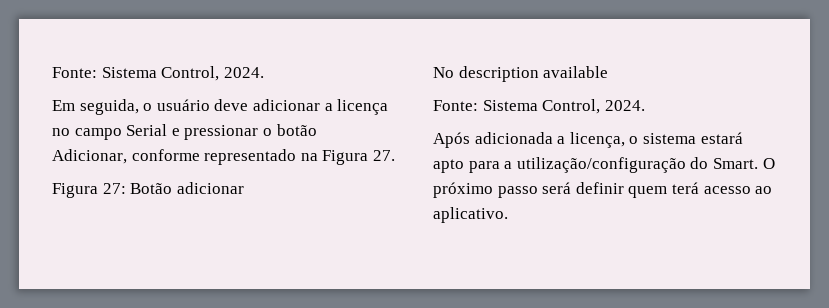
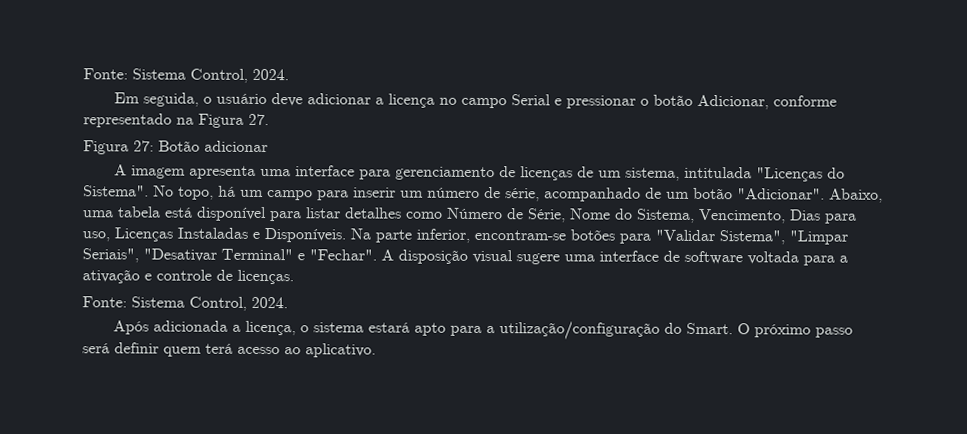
[433,66,609,82] No description available -> [113,164,845,182] [83,185,883,203] [82,206,857,224] [82,227,848,245] [82,248,848,266] [82,269,294,285] A imagem apresenta uma interface para gerenciamento de licenças de um sistema, intitulada "Licenças do Sistema". No topo, há um campo para inserir um número de série, acompanhado de um botão "Adicionar". Abaixo, uma tabela está disponível para listar detalhes como Número de Série, Nome do Sistema, Vencimento, Dias para uso, Licenças Instaladas e Disponíveis. Na parte inferior, encontram-se botões para "Validar Sistema", "Limpar Seriais", "Desativar Terminal" e "Fechar". A disposição visual sugere uma interface de software voltada para a ativação e controle de licenças.

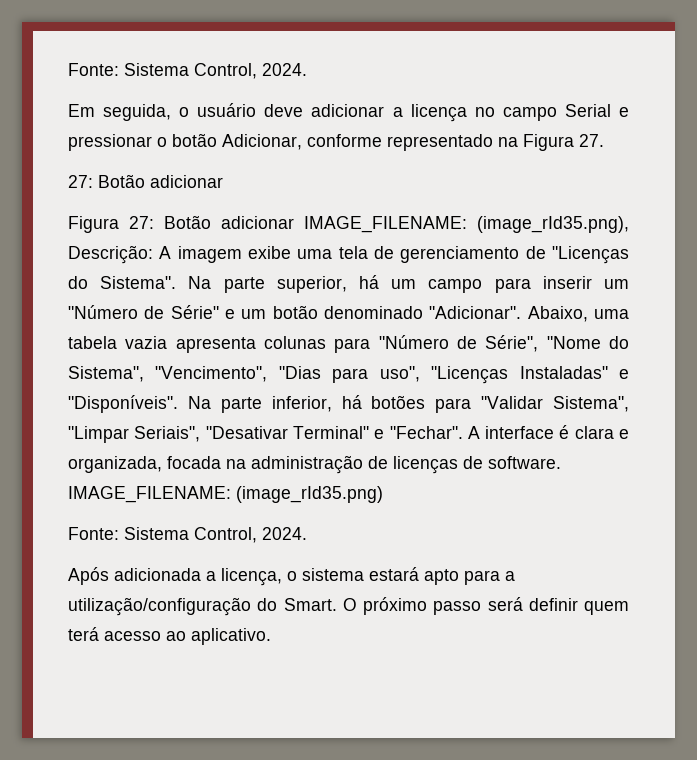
(269, 119) none -> [68,174,223,188] // 27: Botão adicionar
[113,164,845,182] [83,185,214,200] // A imagem apresenta uma interface para gerenciamento de licenças de um sistema, intitulada "Licenças do Sistema". No topo, -> [304,216,629,233] [68,245,629,264] [68,276,347,293] IMAGE_FILENAME: (image_rId35.png), Descrição: A imagem exibe uma tela de gerenciamento de "Licenças do Sistema". Na parte superior,
[427,187,662,202] número de série, acompanhado de -> [68,305,235,319] "Número de Série" e
(733, 193) none -> [324,306,423,319] denominado
[164,206,857,224] [82,227,346,243] está disponível para listar detalhes como Número de Série, Nome do Sistema, Vencimento, Dias para uso, Licenças Instaladas e Disponíveis. -> [125,335,629,353] [68,366,630,384] [68,395,178,413] vazia apresenta colunas para "Número de Série", "Nome do Sistema", "Vencimento", "Dias para uso", "Licenças Instaladas" e "Disponíveis".
[474,229,566,241] encontram-se -> [341,395,362,409] há
[398,249,848,266] [82,269,294,285] disposição visual sugere uma interface de software voltada para a ativação e controle de licenças. -> [485,425,629,439] [68,455,561,474] [68,486,383,503] interface é clara e organizada, focada na administração de licenças de software. IMAGE_FILENAME: (image_rId35.png)

